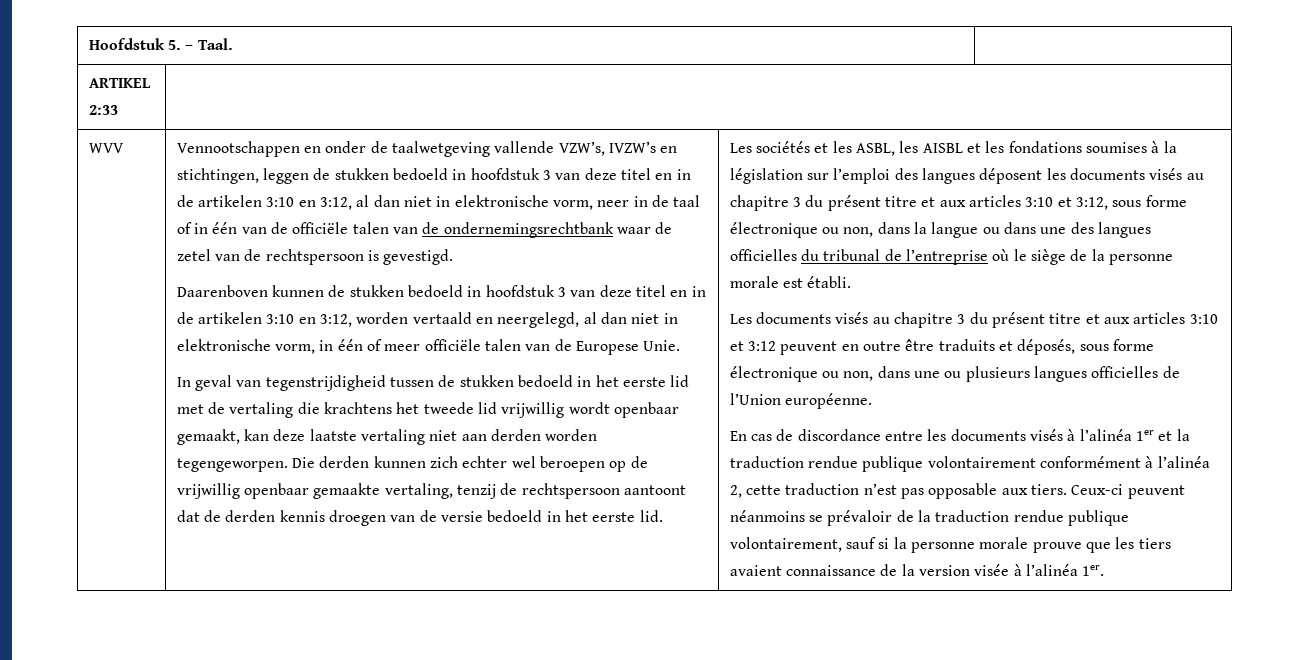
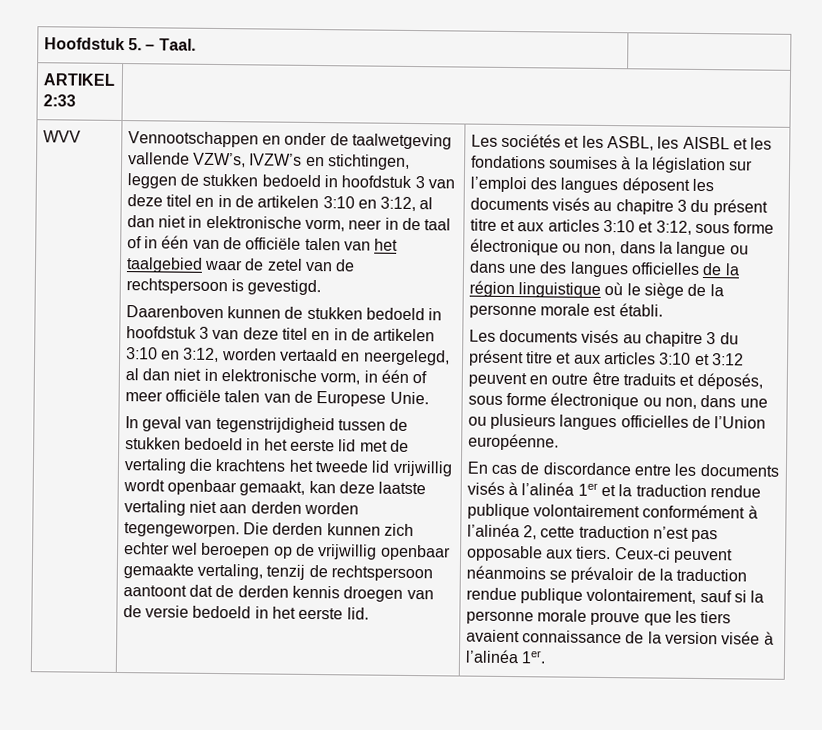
[422,222,614,238] de ondernemingsrechtbank -> [374,238,399,251] [125,257,203,273] het taalgebied
[801,249,989,265] du tribunal de l’entreprise -> [702,263,740,276] [468,280,601,298] de la région linguistique

